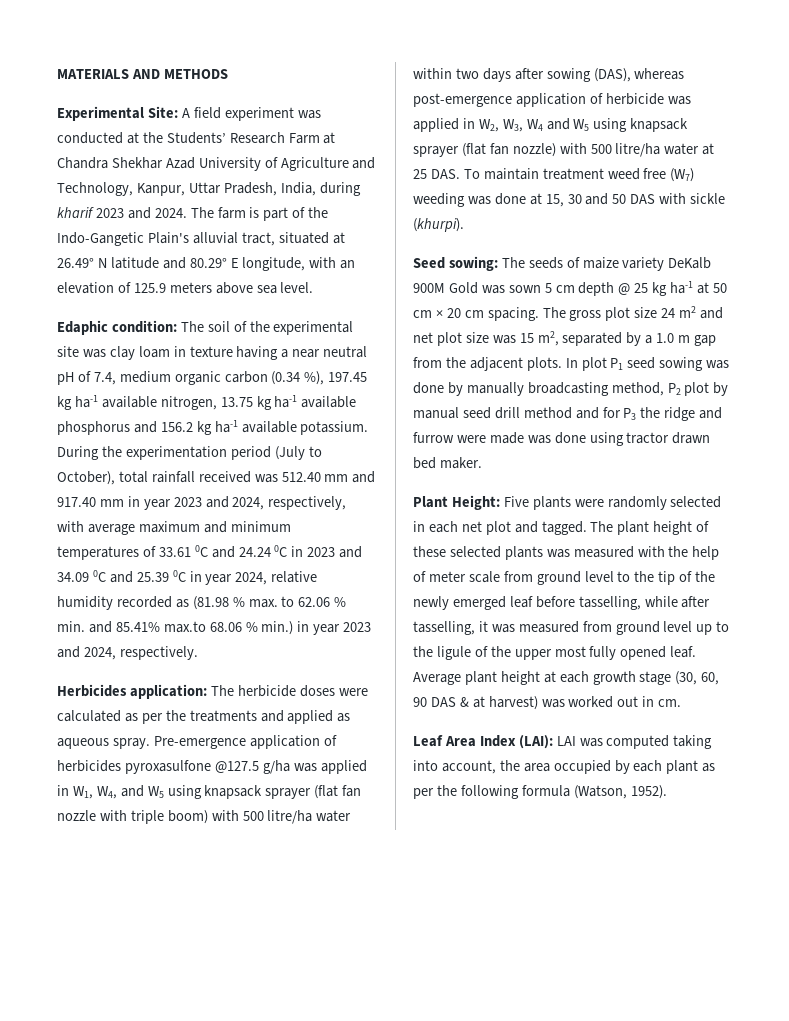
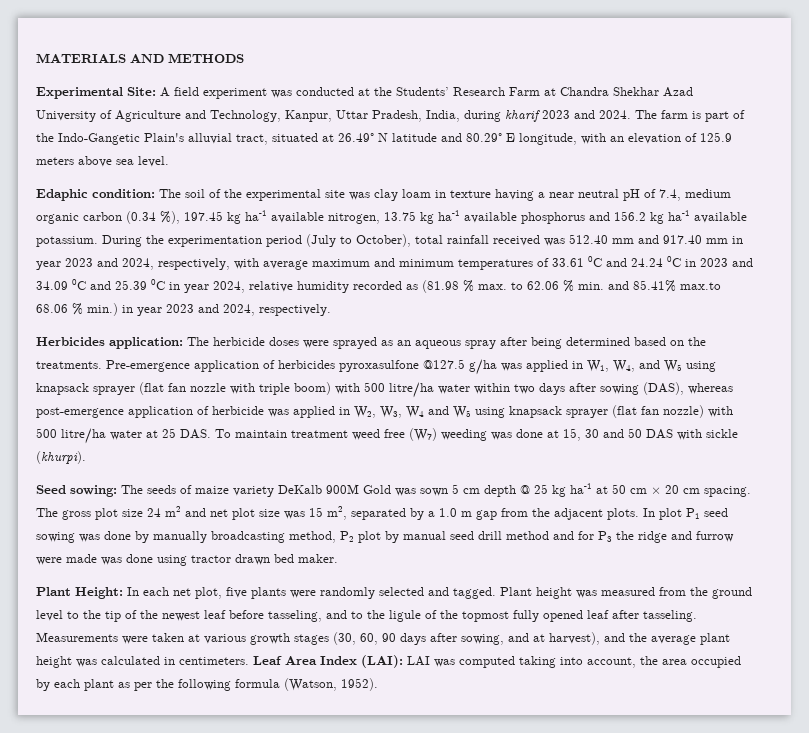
[57,710,351,724] [57,738,150,749] calculated as per the treatments and applied as aqueous spray. -> [333,337,706,349] [36,361,102,369] sprayed as an aqueous spray after being determined based on the treatments.
[503,496,722,510] [413,521,710,535] [413,546,720,560] [413,571,533,583] Five plants were randomly selected in each net plot and tagged. The plant height of these selected plants was measured with the help of meter scale from -> [127,587,708,599] In each net plot, five plants were randomly selected and tagged. Plant height was measured from the
[413,596,711,610] [413,621,713,635] newly emerged leaf before tasselling, while after tasselling, it was measured from ground level up -> [162,610,347,622] newest leaf before tasseling, and
[514,646,697,660] [413,671,720,685] [413,696,682,710] upper most fully opened leaf. Average plant height at each growth stage (30, 60, 90 DAS & at harvest) was worked out in cm. // -> [462,610,697,622] [36,632,730,645] [36,656,249,668] topmost fully opened leaf after tasseling. Measurements were taken at various growth stages (30, 60, 90 days after sowing, and at harvest), and the average plant height was calculated in centimeters.

